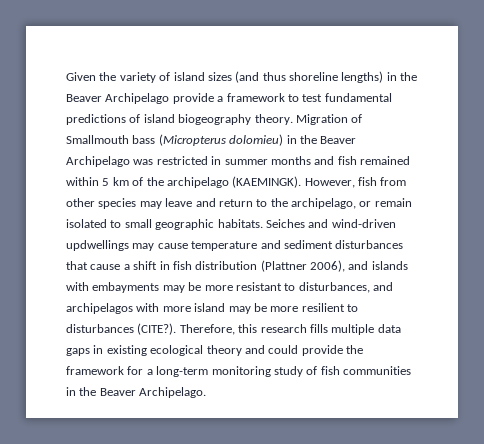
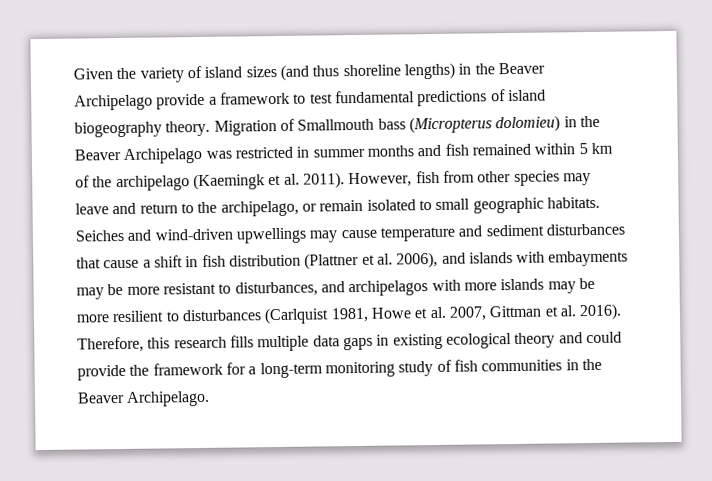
[232,176,302,188] (KAEMINGK). -> [192,172,345,191] (Kaemingk et al. 2011).
[66,240,129,251] updwellings -> [235,227,307,244] upwellings
(307, 266) none -> [361,253,393,265] et al.
[194,303,226,312] island -> [500,278,545,291] islands
[137,323,177,335] (CITE?). -> [264,303,623,325] (Carlquist 1981, Howe et al. 2007, Gittman et al. 2016).

